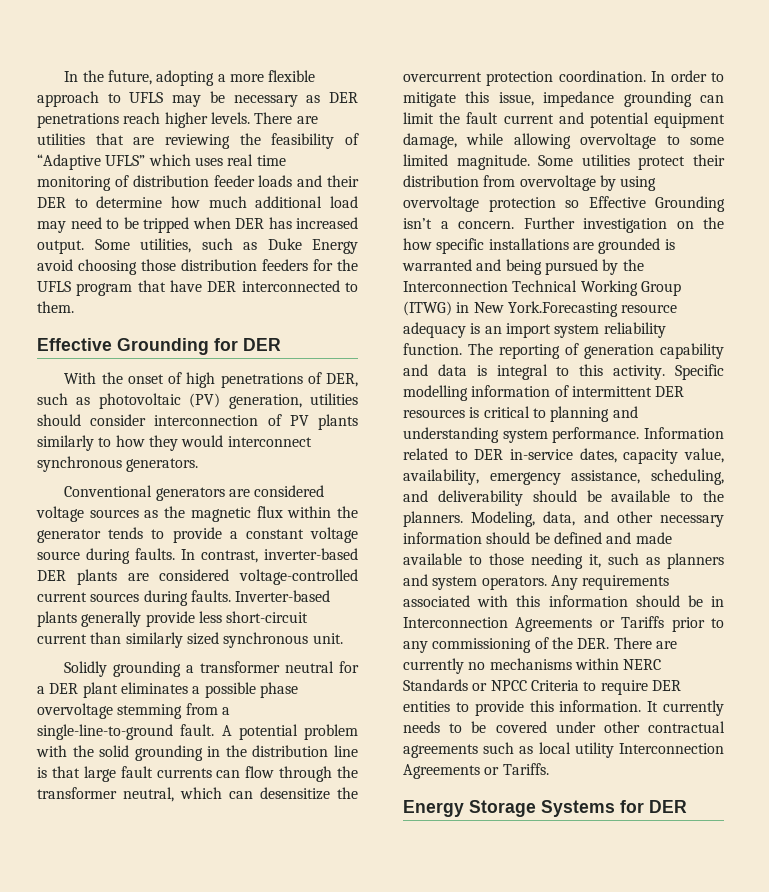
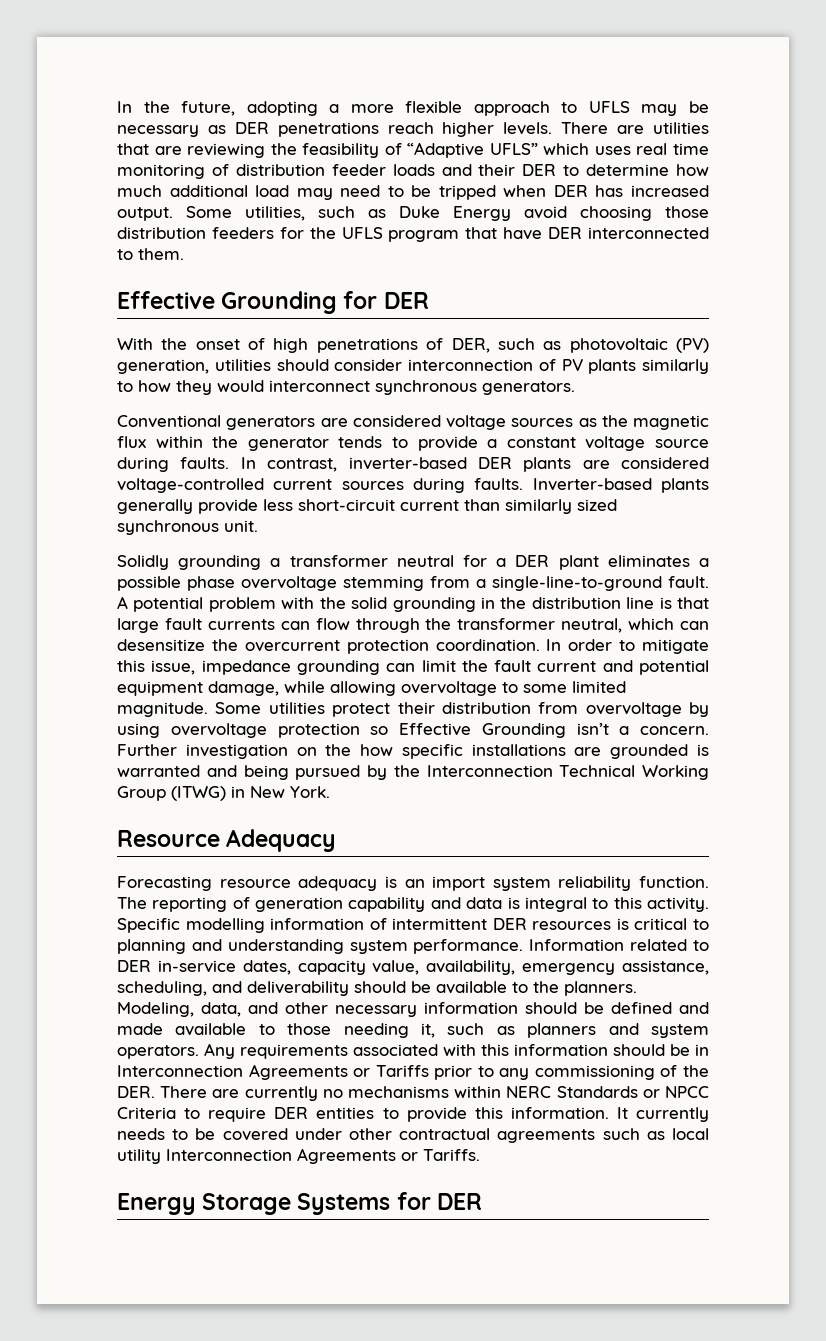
[507,301,618,317] York.Forecasting -> [290,786,330,798] [117,829,337,852] [117,876,212,891] York. // Resource Adequacy // Forecasting

